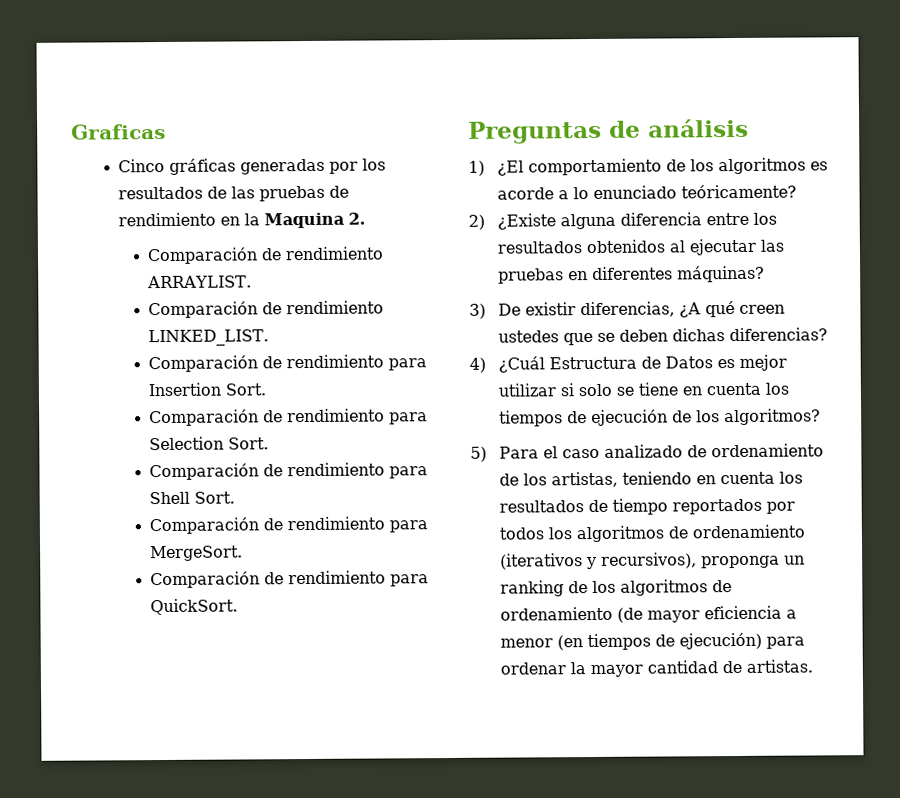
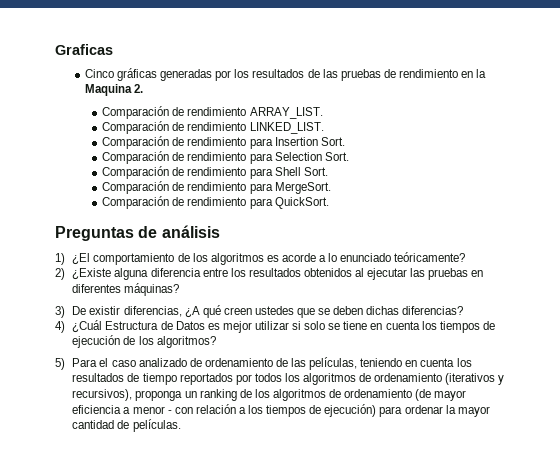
[147,275,253,289] ARRAYLIST. -> [249,107,323,119] ARRAY_LIST.
[523,471,619,488] los artistas, -> [291,357,358,370] las películas,
[557,635,584,651] (en -> [167,404,264,414] - con relación a los
[746,659,814,673] artistas. -> [132,419,181,432] películas.

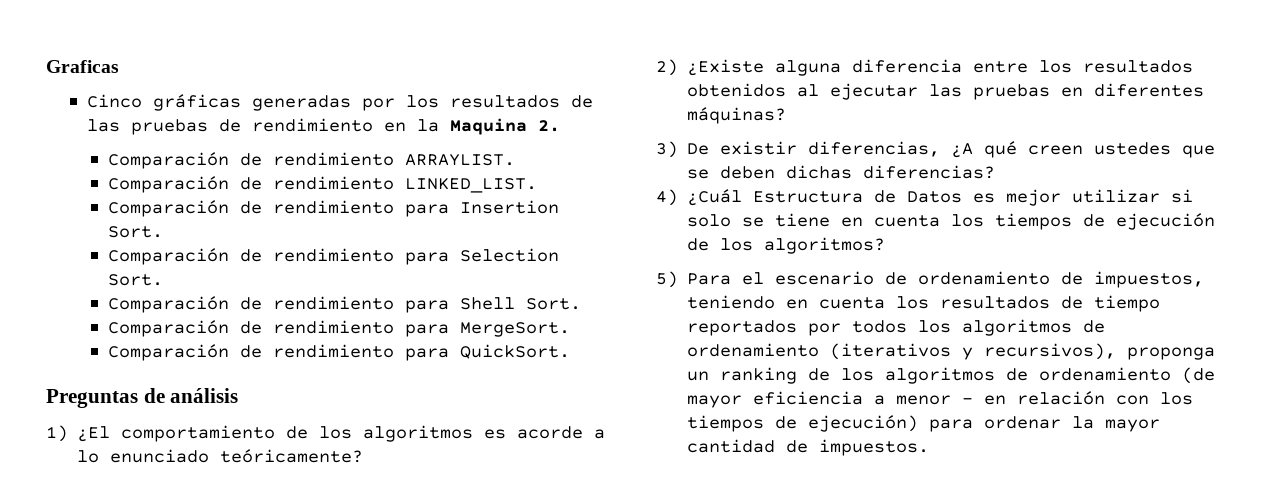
[249,107,323,119] ARRAY_LIST. -> [404,154,515,166] ARRAYLIST.
[111,358,187,367] caso analizado -> [775,271,875,285] escenario
[291,357,358,370] las películas, -> [1094,271,1205,288] impuestos,
[174,404,246,414] con relación a -> [984,391,1150,405] en relación con
[132,419,181,432] películas. -> [819,439,930,456] impuestos.

